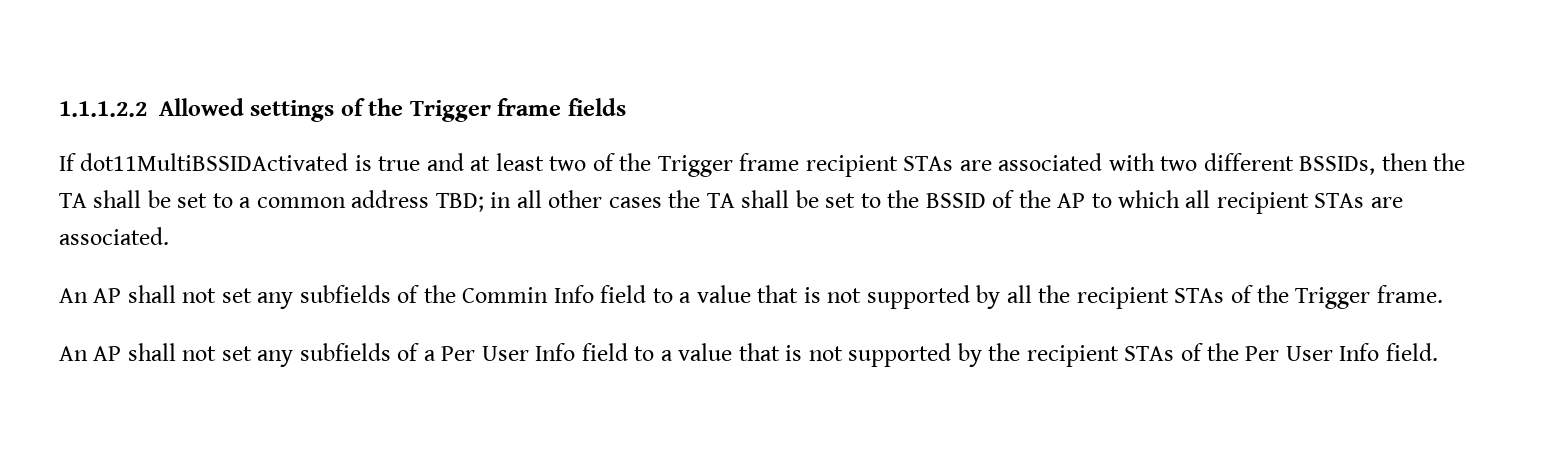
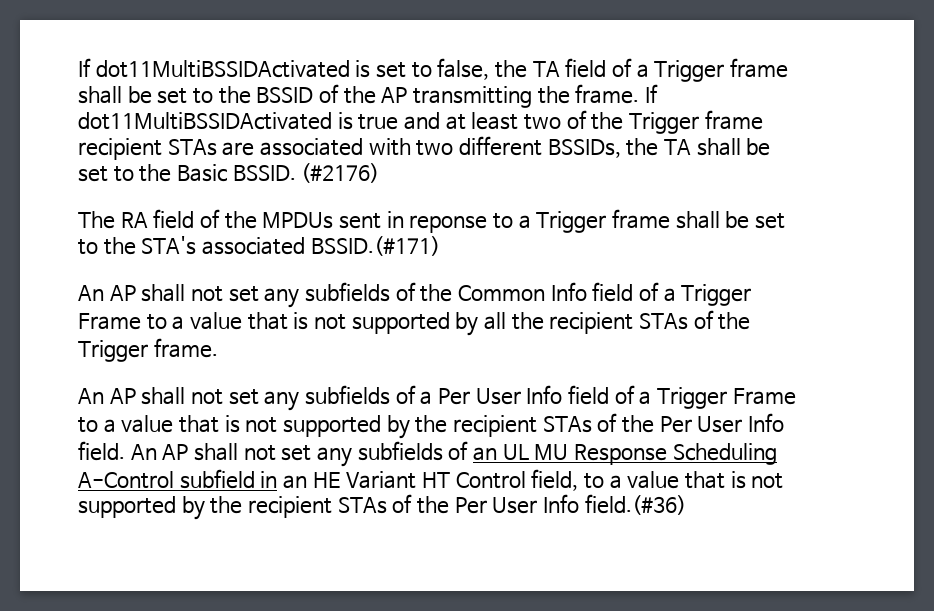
[59,98,626,122] 1.1.1.2.2 Allowed settings of the Trigger frame fields // -> [78,58,788,82] [78,84,640,108] If dot11MultiBSSIDActivated is set to false, the TA field of a Trigger frame shall be set to the BSSID of the AP transmitting the frame.
[1381,153,1466,171] [59,190,662,212] then the TA shall be set to a common address TBD; in all other cases -> (621, 148) none
[925,190,1403,214] [59,227,169,245] BSSID of the AP to which all recipient STAs are associated. -> [177,163,380,183] [78,209,785,233] [78,236,440,256] Basic BSSID. (#2176) // The RA field of the MPDUs sent in reponse to a Trigger frame shall be set to the STA's associated BSSID.(#171)
[462,285,647,303] Commin Info field -> [458,282,752,306] [78,313,141,330] Common Info field of a Trigger Frame
(628, 352) none -> [614,385,796,409] of a Trigger Frame
(1438, 352) none -> [130,441,777,467] [78,469,784,491] [78,494,686,520] An AP shall not set any subfields of an UL MU Response Scheduling A-Control subfield in an HE Variant HT Control field, to a value that is not supported by the recipient STAs of the Per User Info field.(#36)

